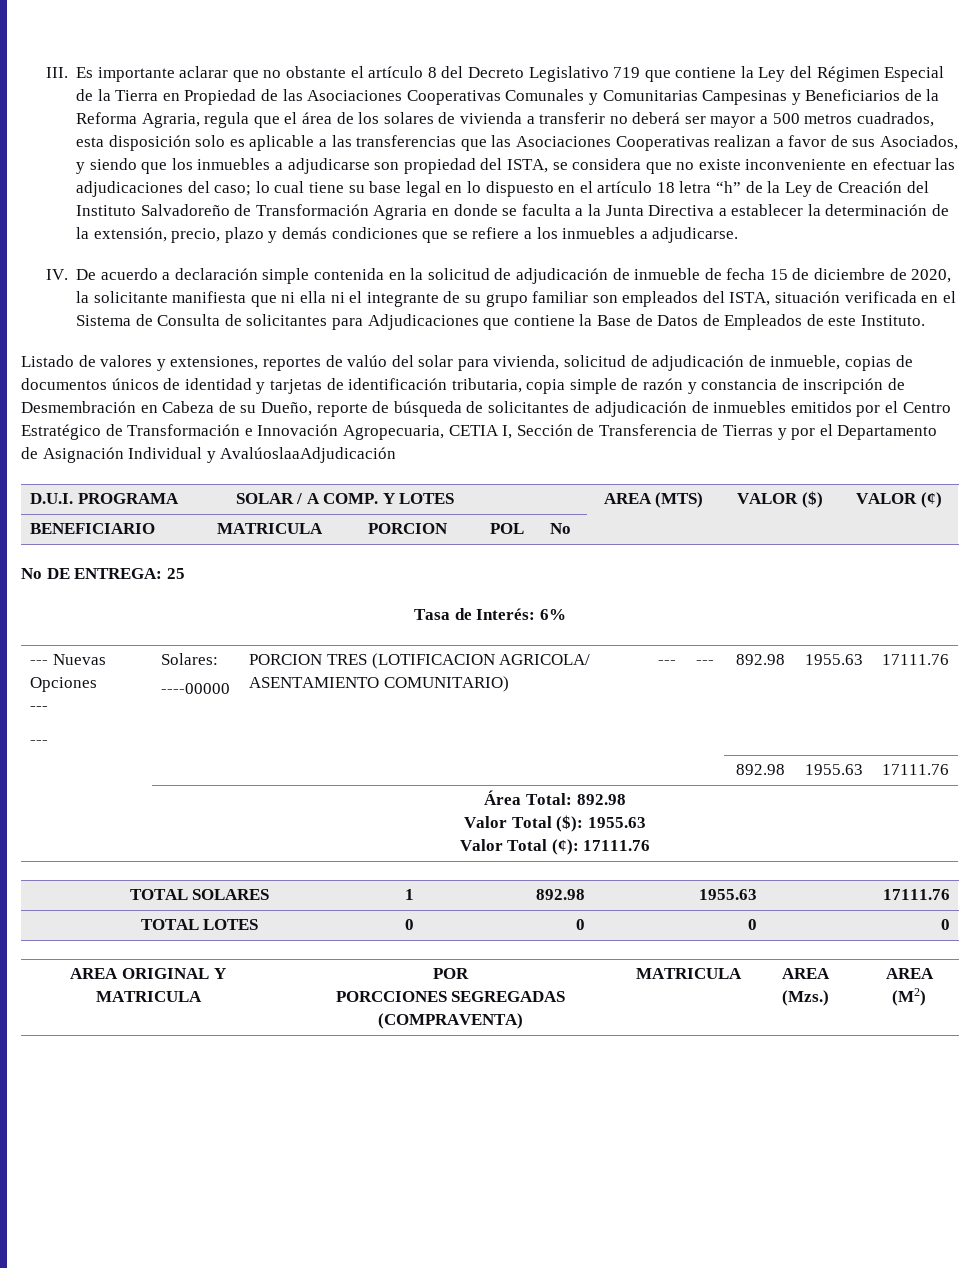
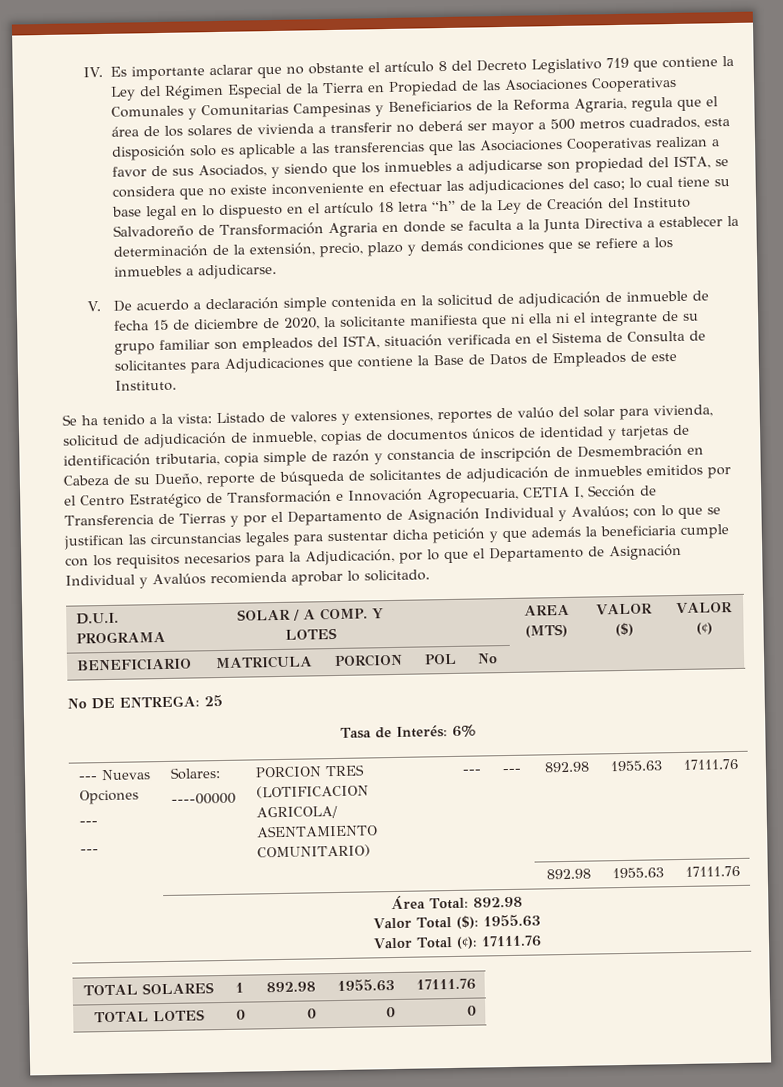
[45,67,68,78] III. -> [82,66,104,78] IV.
[45,269,68,280] IV. -> [86,301,102,312] V.
(926, 320) none -> [62,413,212,427] Se ha tenido a la vista:
[220,447,397,463] AvalúoslaaAdjudicación -> [570,505,721,520] [63,524,729,550] [65,543,682,569] [65,569,430,589] Avalúos; con lo que se justifican las circunstancias legales para sustentar dicha petición y que además la beneficiaria cumple con los requisitos necesarios para la Adjudicación, por lo que el Departamento de Asignación Individual y Avalúos recomienda aprobar lo solicitado.
[70,968,226,979] [95,991,202,1002] [433,968,469,979] [335,991,566,1002] [378,1013,523,1029] [636,968,742,979] [781,968,830,979] [781,990,829,1006] [885,968,934,979] [892,988,926,1006] // AREA ORIGINAL Y MATRICULA | POR // PORCCIONES SEGREGADAS (COMPRAVENTA) | MATRICULA | AREA (Mzs.) | AREA (M2) -> (477, 1010) none

